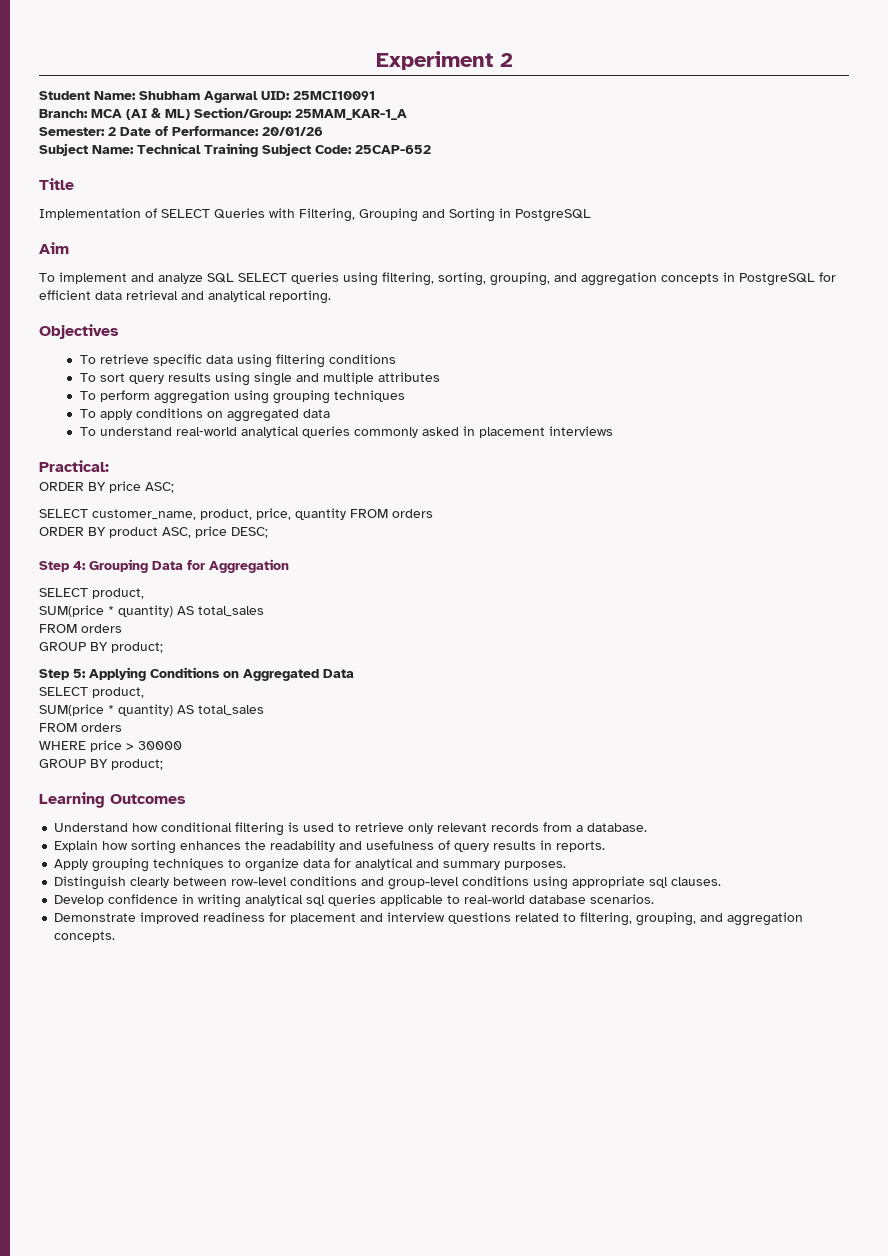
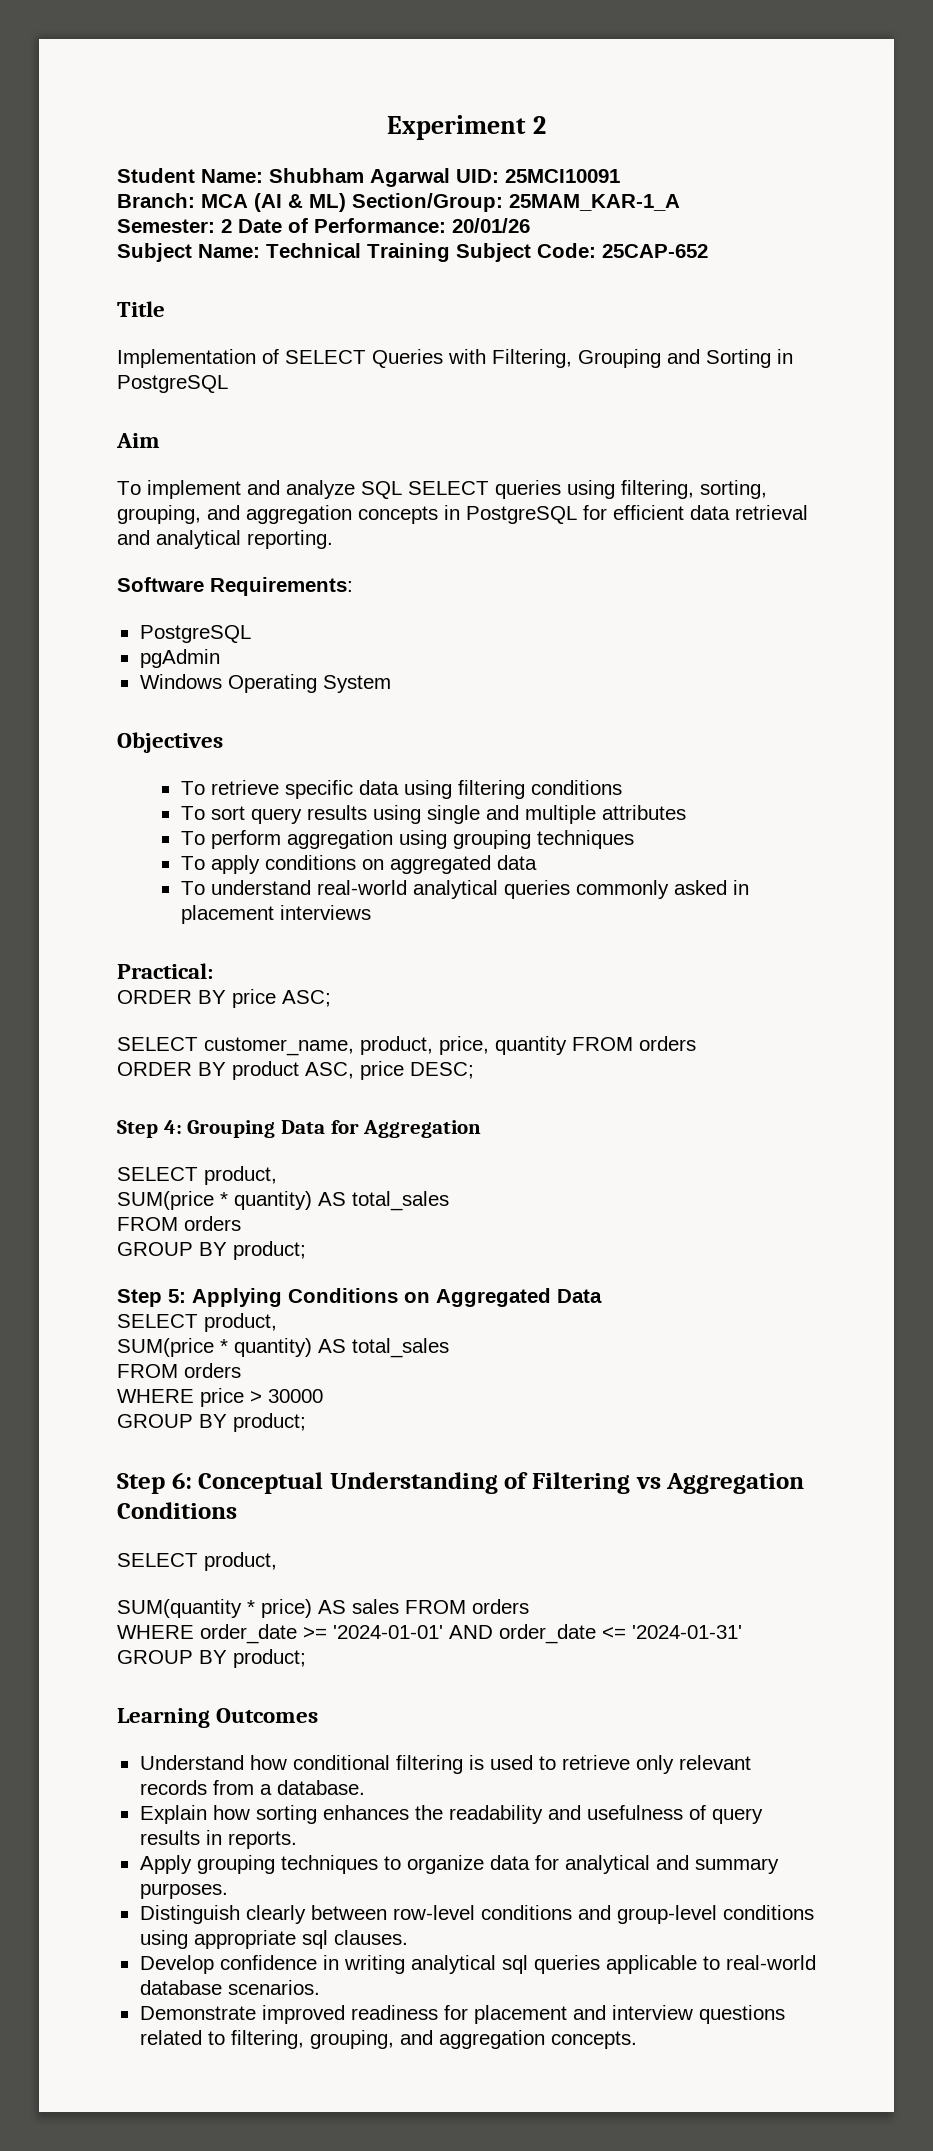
(331, 297) none -> [117,577,353,596] [139,625,251,643] [139,649,220,668] [139,674,391,693] // Software Requirements: // PostgreSQL // pgAdmin // Windows Operating System
(163, 764) none -> [117,1472,805,1494] [117,1502,237,1519] [117,1552,277,1571] [117,1599,529,1618] [117,1624,742,1644] [117,1649,306,1668] // Step 6: Conceptual Understanding of Filtering vs Aggregation Conditions // SELECT product, // SUM(quantity * price) AS sales FROM orders // WHERE order_date >= '2024-01-01' AND order_date <= '2024-01-31' GROUP BY product;

